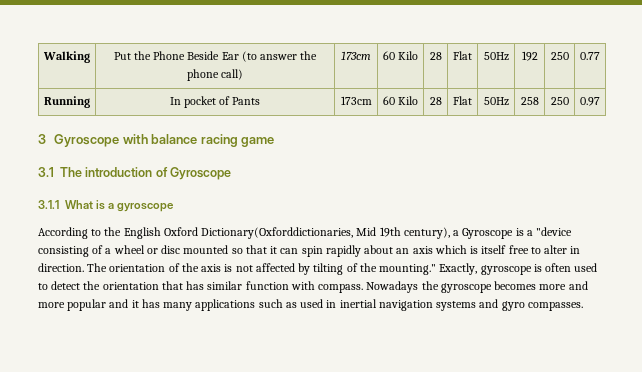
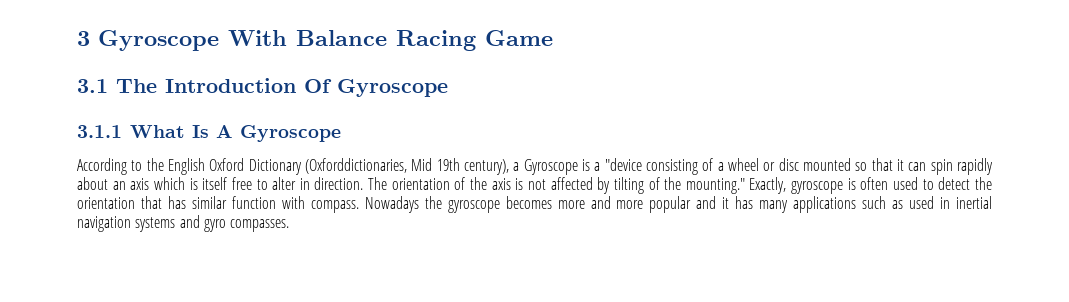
[43,51,90,63] [113,51,318,62] [186,69,244,81] [341,51,371,60] [382,51,419,60] [429,52,442,60] [453,51,472,60] [483,52,509,61] [521,51,538,61] [550,52,569,60] [580,52,600,60] [44,96,90,108] [169,96,261,108] [340,96,372,105] [382,96,419,105] [429,97,442,105] [453,96,472,105] [483,97,509,106] [520,97,539,105] [550,97,569,105] [580,97,600,106] [38,134,275,147] Walking | Put the Phone Beside Ear (to answer the phone call) | 173cm | 60 Kilo | 28 | Flat | 50Hz | 192 | 250 | 0.77 // Running | In pocket of Pants | 173cm | 60 Kilo | 28 | Flat | 50Hz | 258 | 250 | 0.97 // 3 Gyroscope with balance racing game -> [77,30,553,51] 3 Gyroscope With Balance Racing Game
[85,167,168,177] introduction of -> [165,78,332,93] Introduction Of
[96,200,175,212] is a gyroscope -> [192,125,341,142] Is A Gyroscope
[201,227,354,239] Dictionary(Oxforddictionaries, -> [248,158,408,175] Dictionary (Oxforddictionaries,

